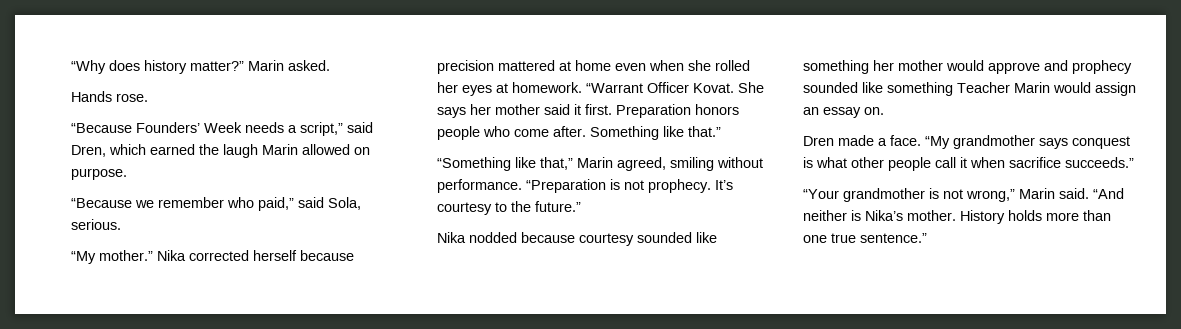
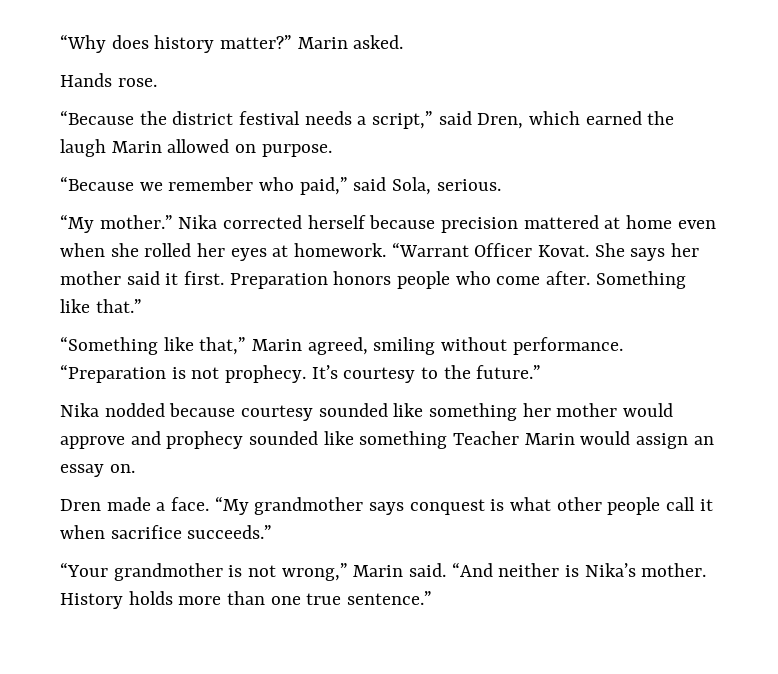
[136,122,242,133] Founders’ Week -> [139,111,301,125] the district festival

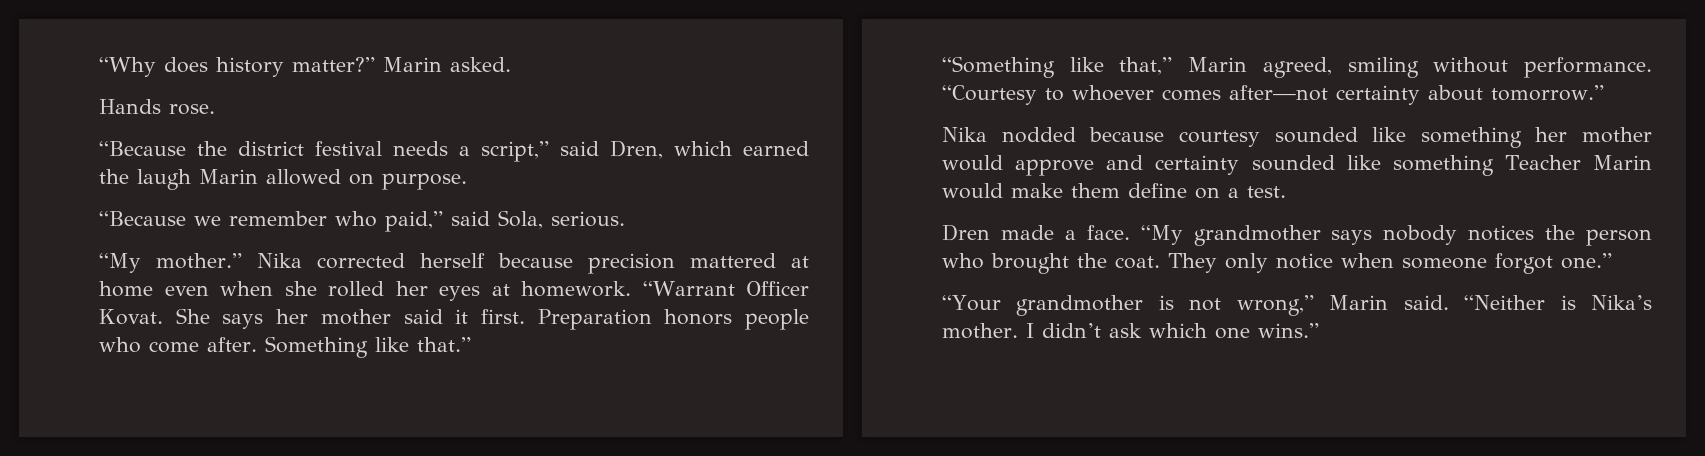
[60,364,542,383] “Preparation is not prophecy. It’s courtesy to the future.” -> [942,85,1604,105] “Courtesy to whoever comes after—not certainty about tomorrow.”
[166,431,244,449] prophecy -> [1155,155,1240,175] certainty
[636,433,714,449] [60,464,135,477] assign an essay on. -> [1011,183,1286,199] make them define on a test.
[409,497,713,515] [60,525,273,539] conquest is what other people call it when sacrifice succeeds.” -> [1383,225,1652,246] [942,253,1612,274] nobody notices the person who brought the coat. They only notice when someone forgot one.”
[451,562,560,577] “And neither -> [1464,295,1546,310] “Neither
[60,591,433,609] History holds more than one true sentence.” -> [1025,323,1319,339] I didn’t ask which one wins.”

